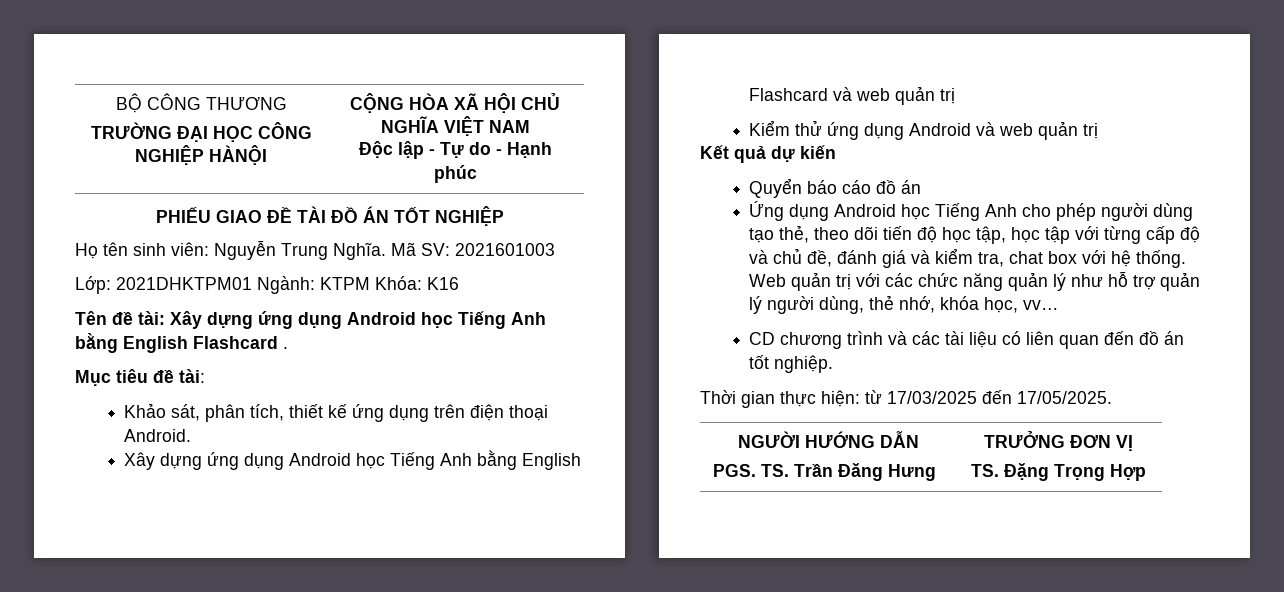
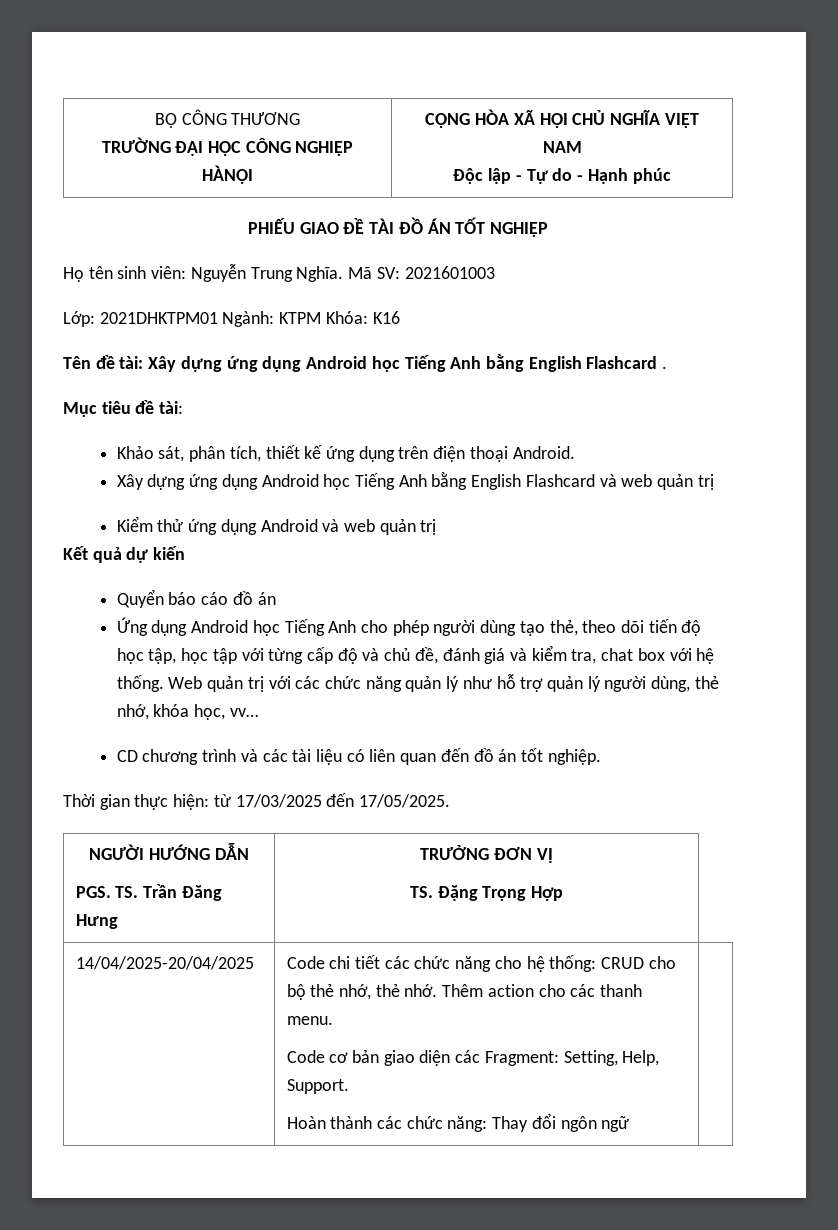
(1146, 472) none -> [75,956,254,970] [286,955,676,972] [286,984,643,1000] [286,1016,333,1025] [286,1050,660,1066] [286,1079,349,1094] [286,1113,630,1132] // 14/04/2025-20/04/2025 | Code chi tiết các chức năng cho hệ thống: CRUD cho bộ thẻ nhớ, thẻ nhớ. Thêm action cho các thanh menu. // Code cơ bản giao diện các Fragment: Setting, Help, Support. // Hoàn thành các chức năng: Thay đổi ngôn ngữ |

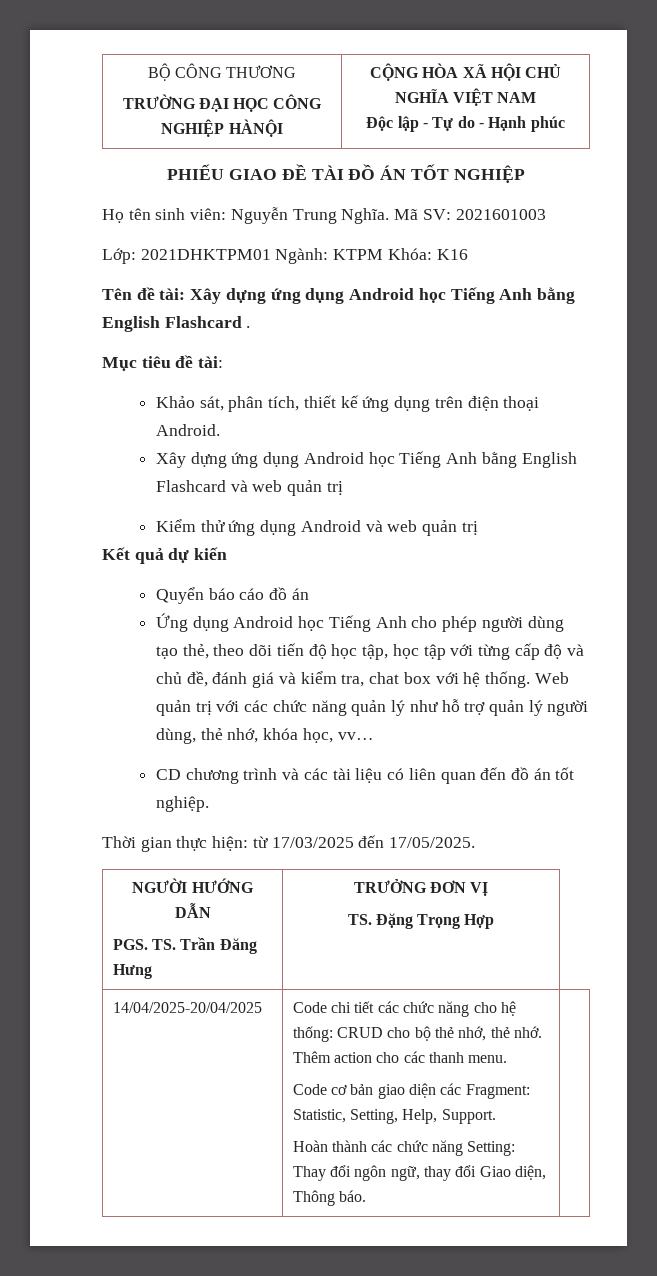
(559, 1058) none -> [292,1109,346,1123] Statistic,
[447,1116,488,1132] năng: -> [431,1140,516,1156] năng Setting:
[601,1116,630,1132] ngữ -> [390,1165,546,1181] [292,1190,366,1206] ngữ, thay đổi Giao diện, Thông báo.

